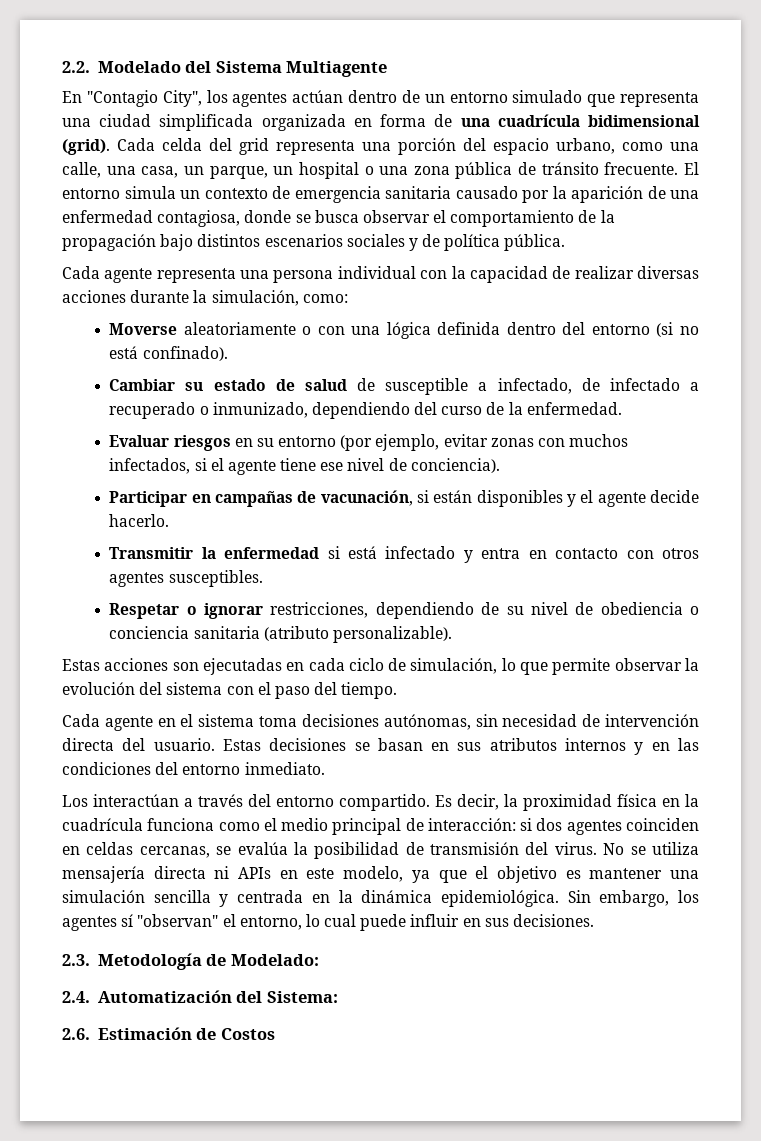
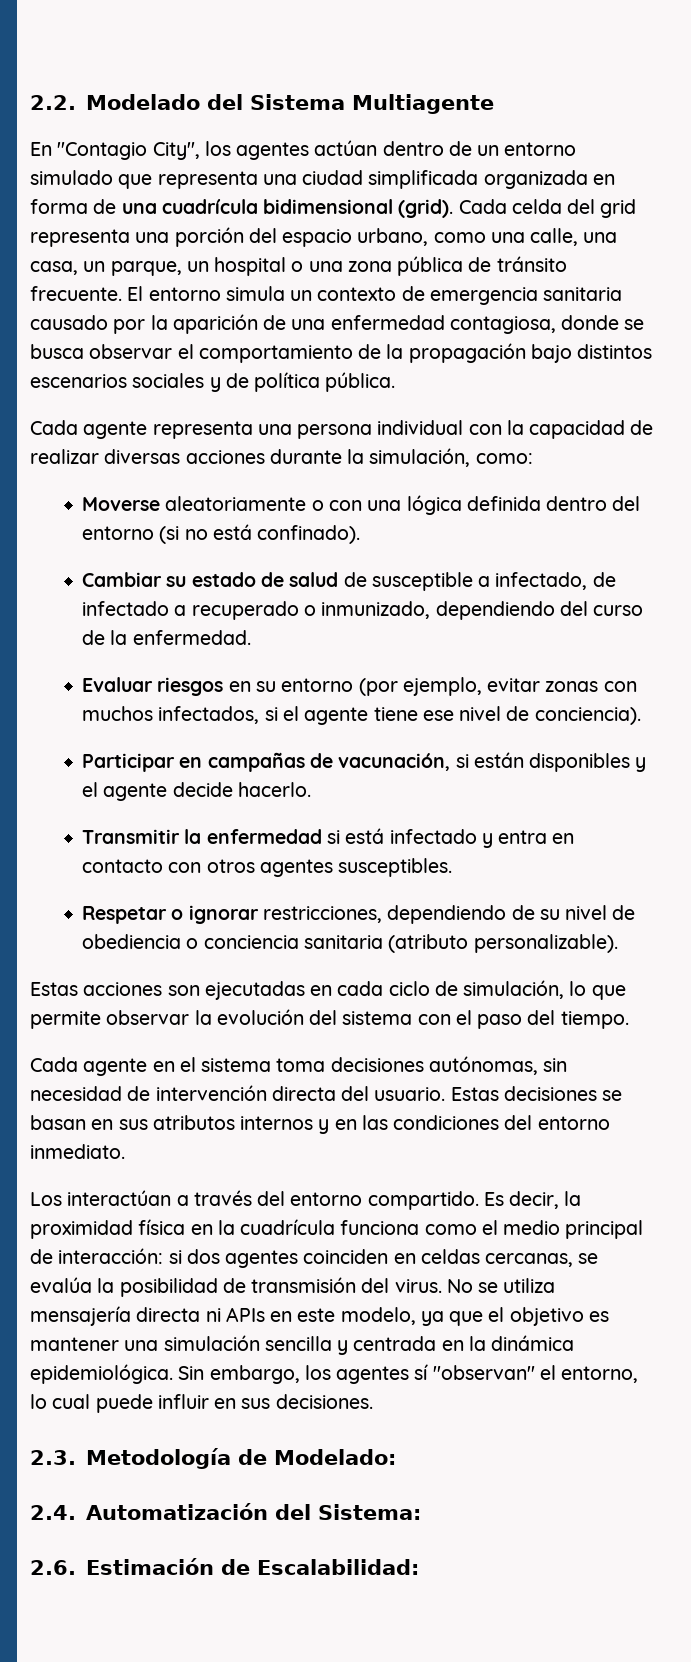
[220,1028,275,1040] Costos -> [256,1559,419,1575] Escalabilidad:

